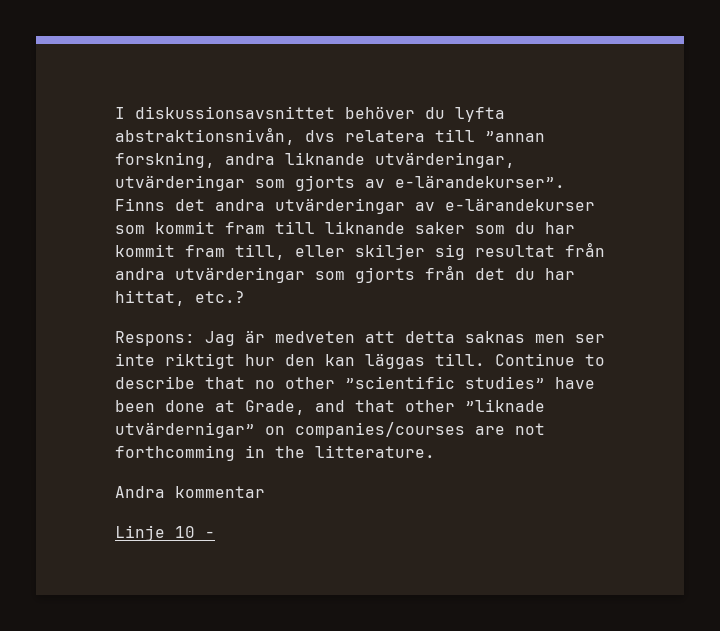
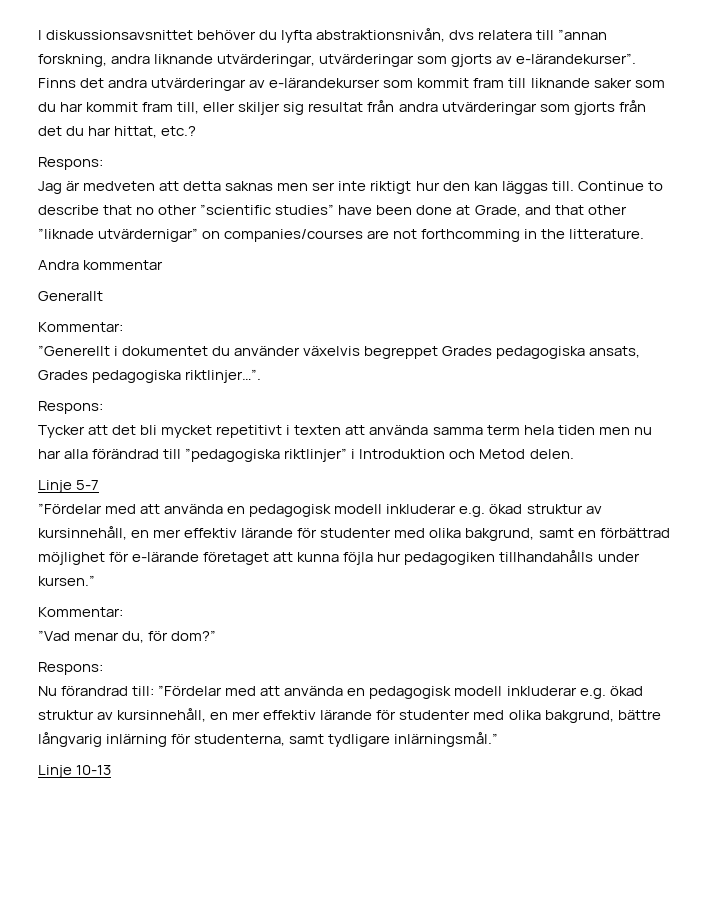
(195, 338) none -> (103, 163) //
[115,525,215,541] Linje 10 - -> [38,291,103,301] [38,322,123,332] [38,345,641,359] [38,369,262,383] [38,401,103,414] [38,425,652,438] [38,448,574,462] [38,480,100,493] [38,503,602,517] [38,526,670,541] [38,550,640,565] [38,575,95,586] [38,607,123,617] [38,630,217,643] [38,662,103,675] [38,685,643,699] [38,708,661,723] [38,732,499,747] [38,765,112,778] Generallt // Kommentar: // ”Generellt i dokumentet du använder växelvis begreppet Grades pedagogiska ansats, Grades pedagogiska riktlinjer…”. // Respons: // Tycker att det bli mycket repetitivt i texten att använda samma term hela tiden men nu har alla förändrad till ”pedagogiska riktlinjer” i Introduktion och Metod delen. // Linje 5-7 // ”Fördelar med att använda en pedagogisk modell inkluderar e.g. ökad struktur av kursinnehåll, en mer effektiv lärande för studenter med olika bakgrund, samt en förbättrad möjlighet för e-lärande företaget att kunna föjla hur pedagogiken tillhandahålls under kursen.” // Kommentar: // ”Vad menar du, för dom?” // Respons: // Nu förandrad till: ”Fördelar med att använda en pedagogisk modell inkluderar e.g. ökad struktur av kursinnehåll, en mer effektiv lärande för studenter med olika bakgrund, bättre långvarig inlärning för studenterna, samt tydligare inlärningsmål.” // Linje 10-13

